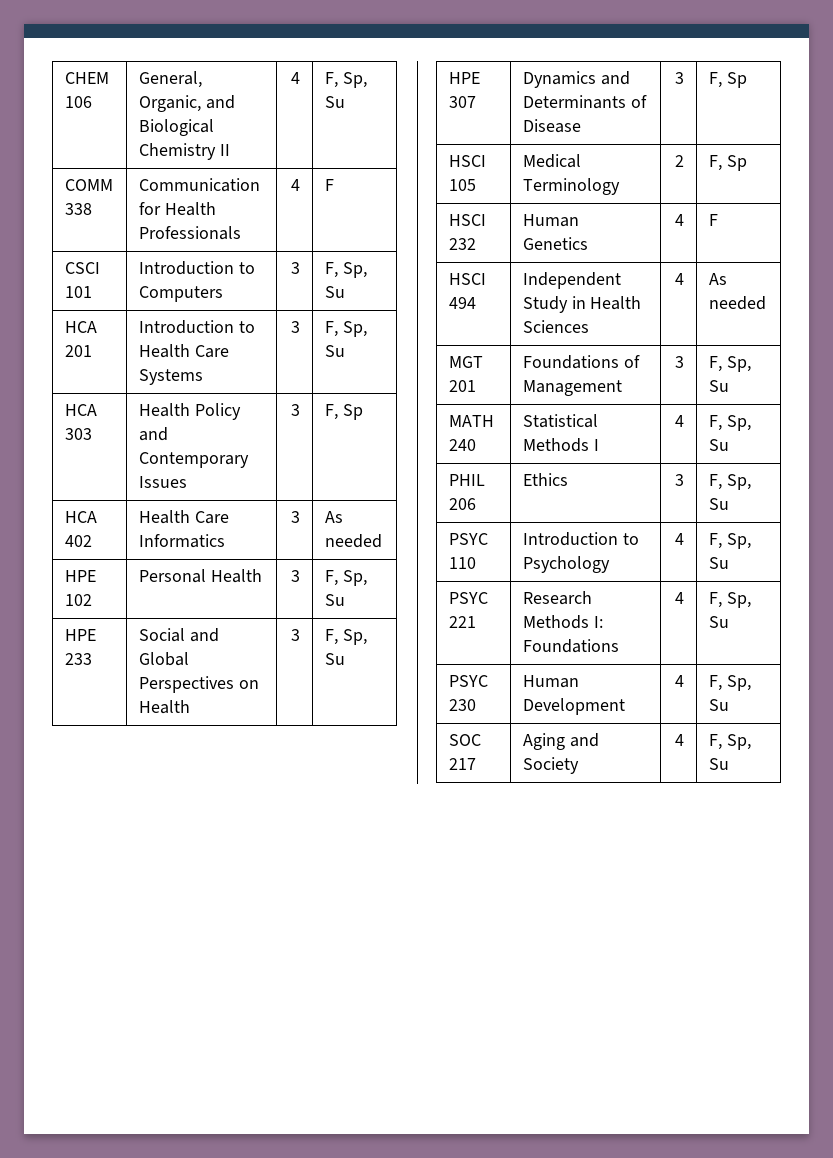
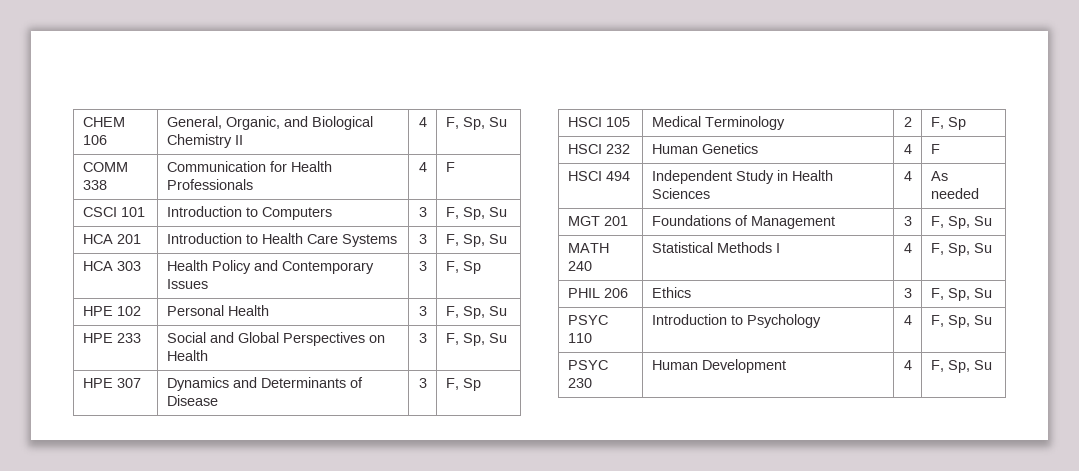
[64,511,97,523] [64,535,92,547] [138,510,229,524] [138,534,225,548] [291,511,301,523] [324,511,343,523] [324,534,382,548] // HCA 402 | Health Care Informatics | 3 | As needed -> (481, 267) none
[448,592,488,604] [448,616,476,628] [522,591,592,605] [522,615,603,629] [522,639,619,653] [675,592,685,604] [708,592,751,608] [708,616,729,628] // PSYC 221 | Research Methods I: Foundations | 4 | F, Sp, Su -> (992, 320) none
[448,734,481,746] [448,758,476,770] [522,733,599,750] [522,757,579,774] [675,734,685,746] [708,734,751,750] [708,758,729,770] // SOC 217 | Aging and Society | 4 | F, Sp, Su -> (992, 365) none

